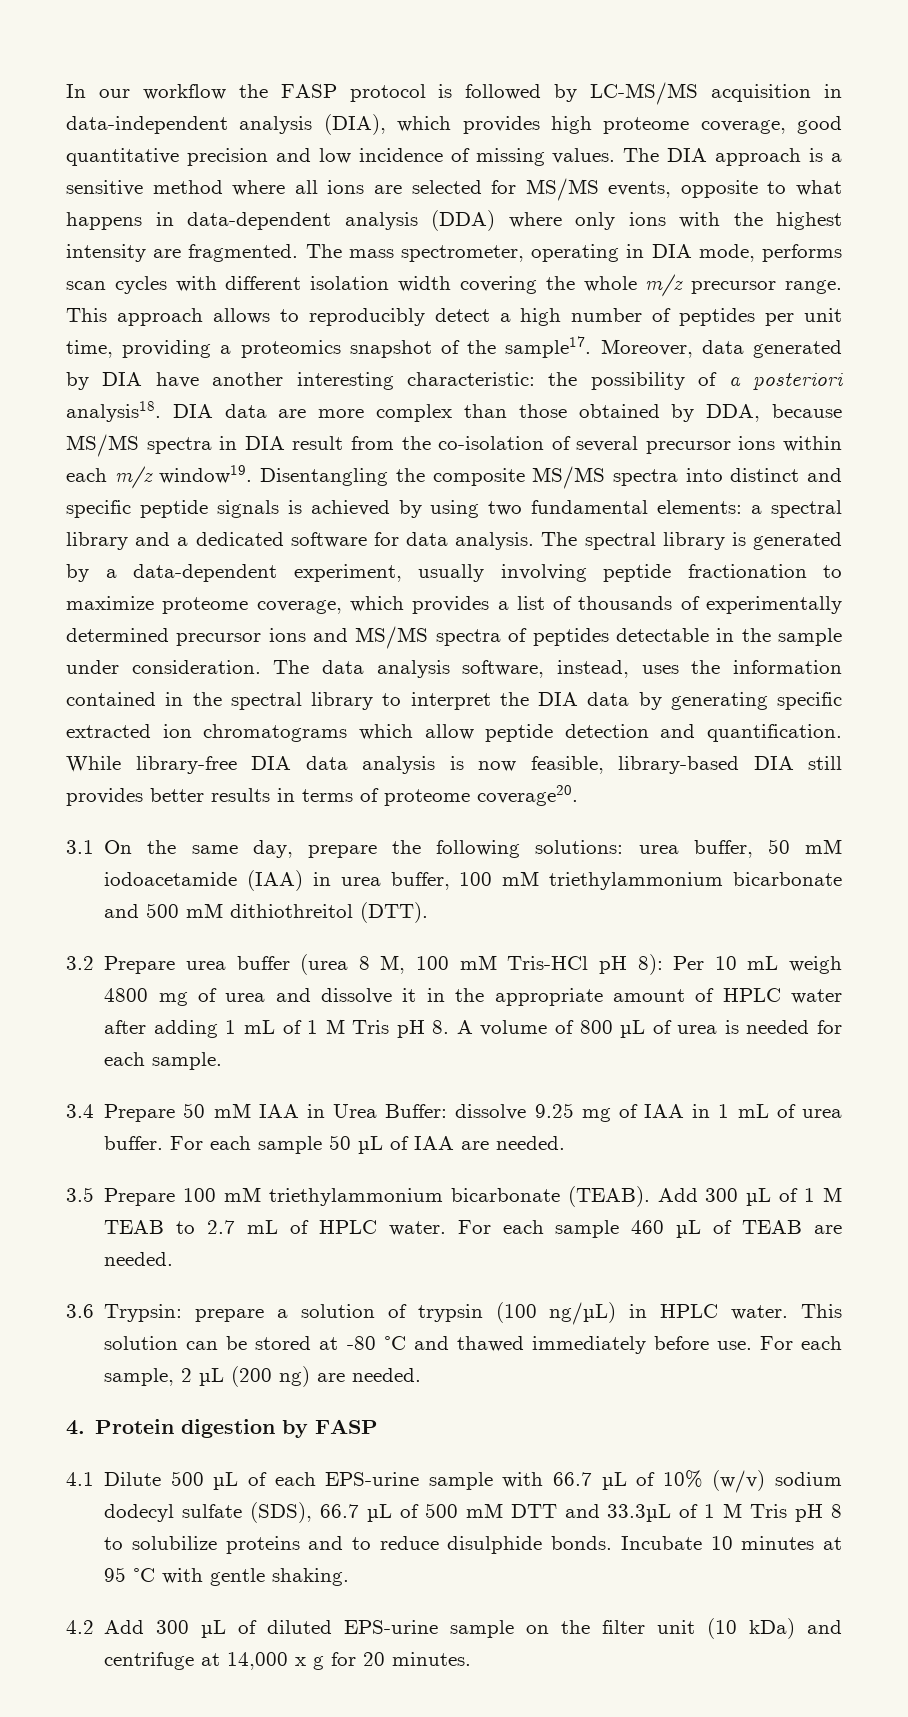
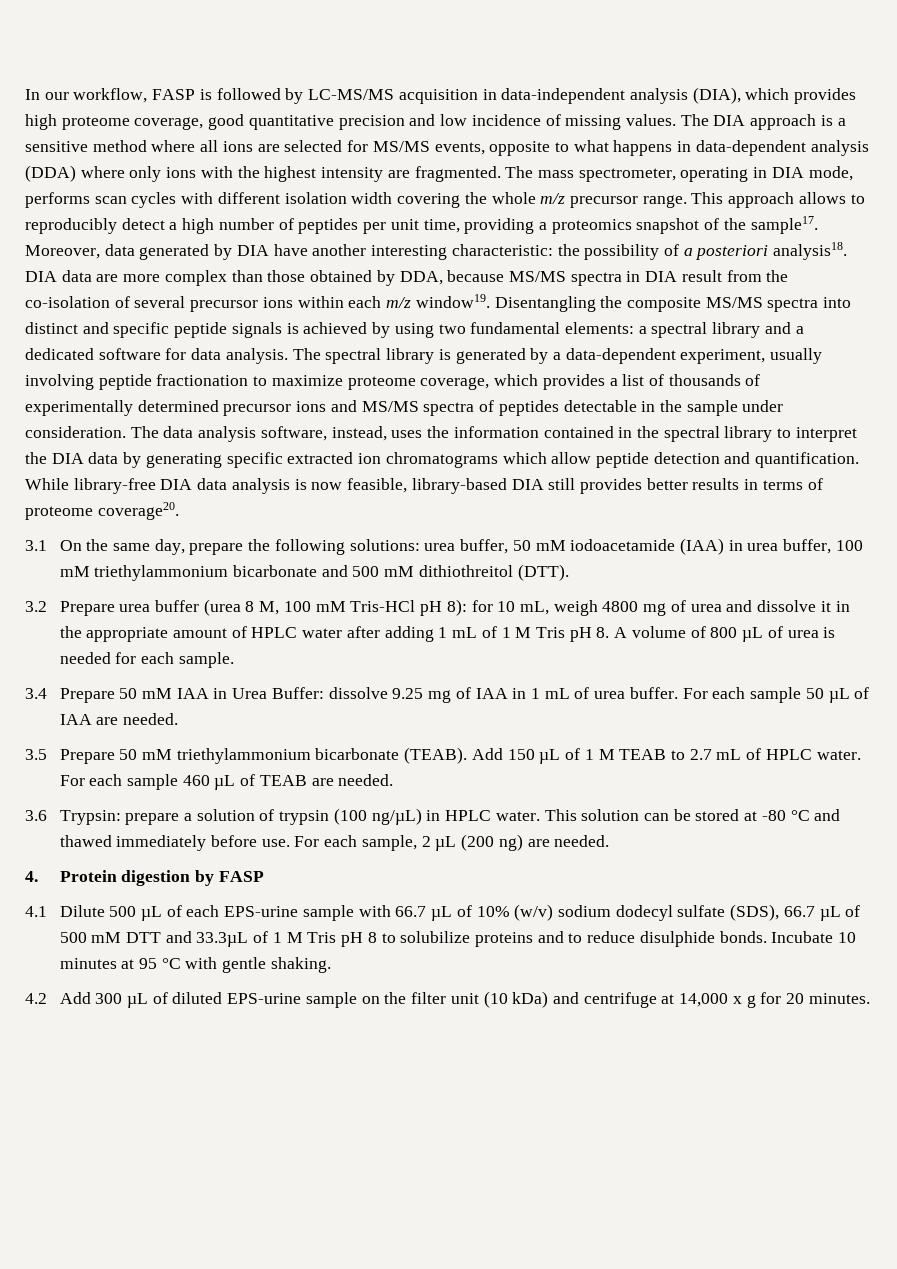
[142,84,426,102] workflow the FASP protocol -> [73,88,196,103] workflow, FASP
[673,956,779,970] Per 10 mL -> [471,600,550,615] for 10 mL,
[183,1188,217,1202] 100 -> [119,749,138,760] 50
[705,1188,739,1202] 300 -> [507,749,535,760] 150

